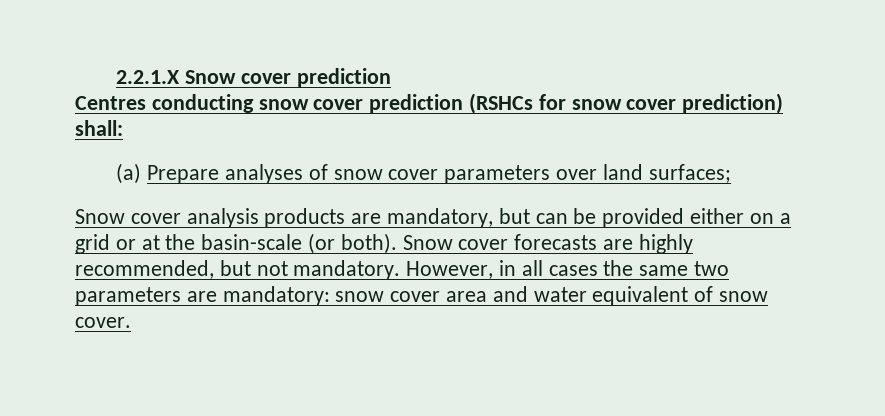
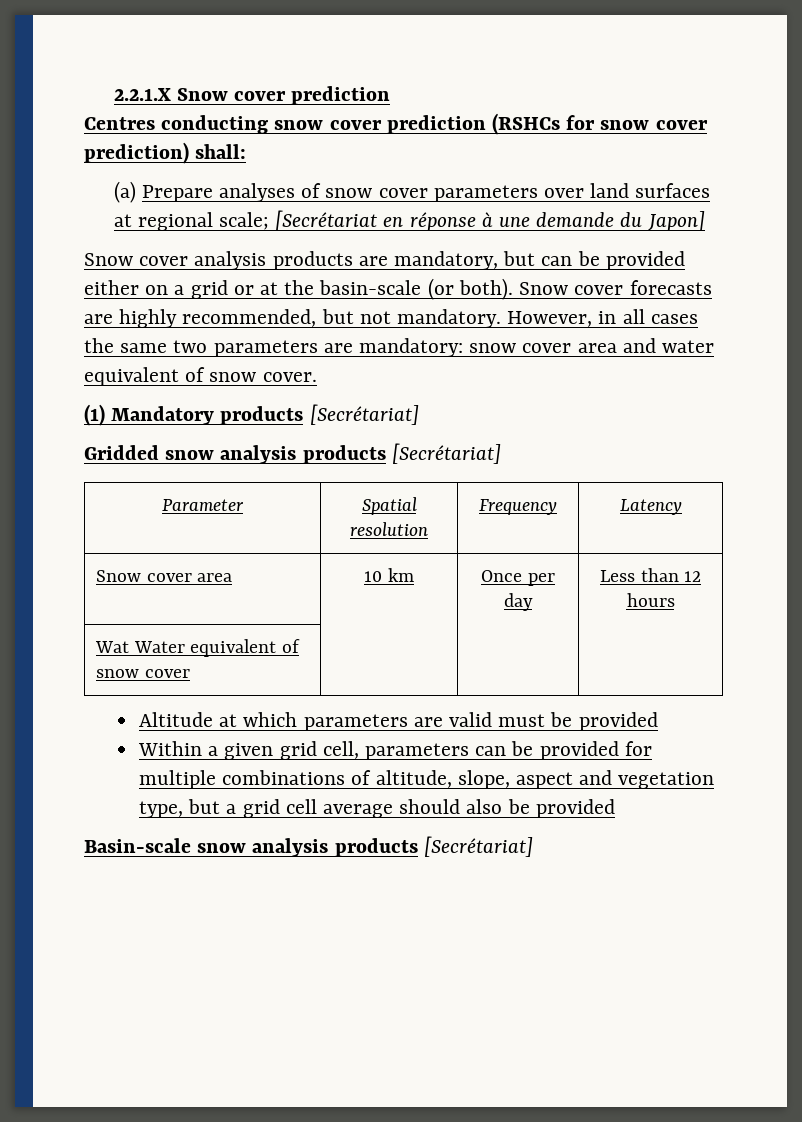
[648,164,731,183] surfaces; -> [635,183,711,198] [113,210,705,231] surfaces at regional scale; [Secrétariat en réponse à une demande du Japon]
(131, 322) none -> [84,404,419,426] [84,443,501,464] [162,499,244,511] [361,497,417,515] [350,522,428,536] [479,499,557,515] [619,499,682,515] [96,570,233,582] [364,568,414,582] [481,570,555,586] [503,593,533,611] [599,568,702,582] [626,593,675,607] [95,639,300,657] [96,669,190,678] [138,712,658,731] [137,741,652,760] [138,770,715,789] [138,799,615,818] [84,836,533,857] // (1) Mandatory products [Secrétariat] // Gridded snow analysis products [Secrétariat] // Parameter | Spatial resolution | Frequency | Latency // Snow cover area | 10 km | Once per day | Less than 12 hours // Wat Water equivalent of snow cover | | | // Altitude at which parameters are valid must be provided // Within a given grid cell, parameters can be provided for multiple combinations of altitude, slope, aspect and vegetation type, but a grid cell average should also be provided // Basin-scale snow analysis products [Secrétariat]

